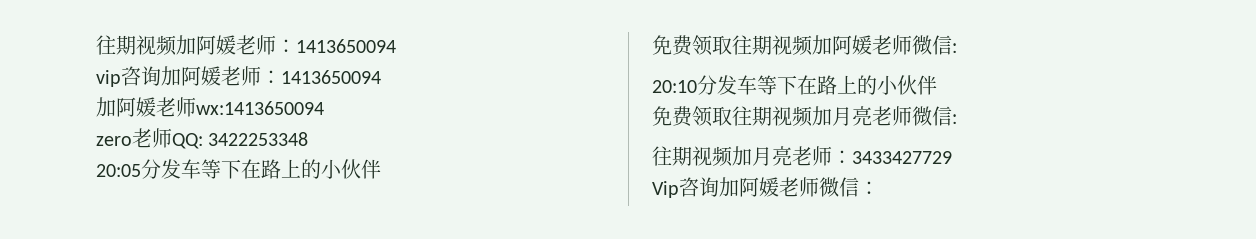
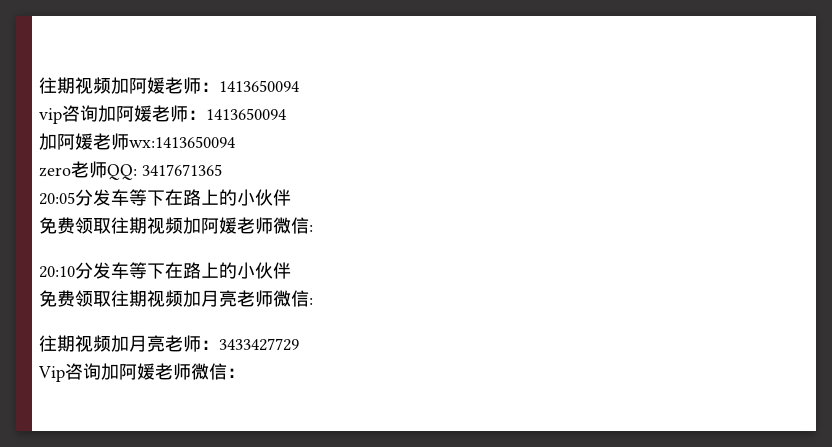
[208,132,309,146] 3422253348 -> [142,164,222,176] 3417671365

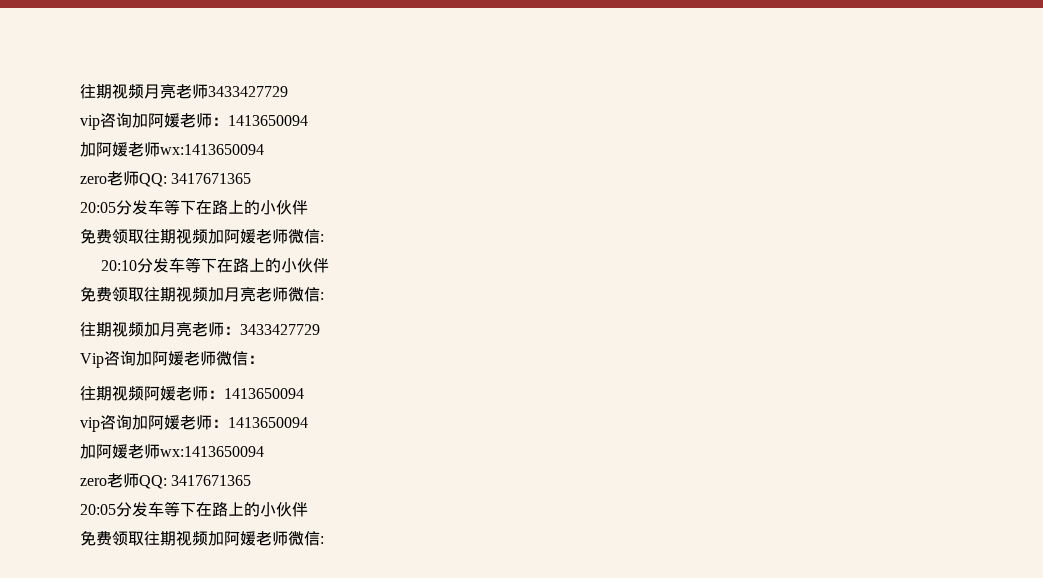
[39,77,299,94] 往期视频加阿媛老师：1413650094 -> [80,83,288,99] 往期视频月亮老师3433427729
(245, 373) none -> [80,385,304,401] [80,414,308,432] [80,444,264,459] [80,473,252,489] [80,501,308,517] [80,530,324,546] // 往期视频阿媛老师：1413650094 // vip咨询加阿媛老师：1413650094 // 加阿媛老师wx:1413650094 // zero老师QQ: 3417671365 // 20:05分发车等下在路上的小伙伴 // 免费领取往期视频加阿媛老师微信:

